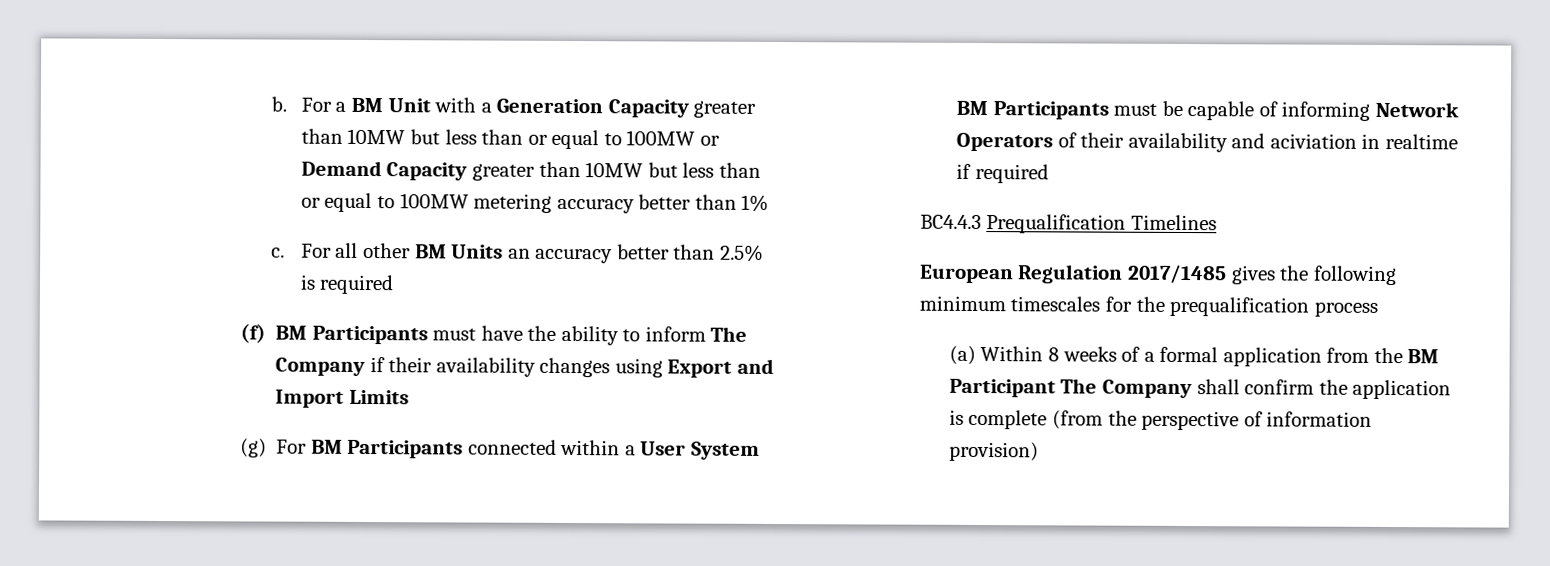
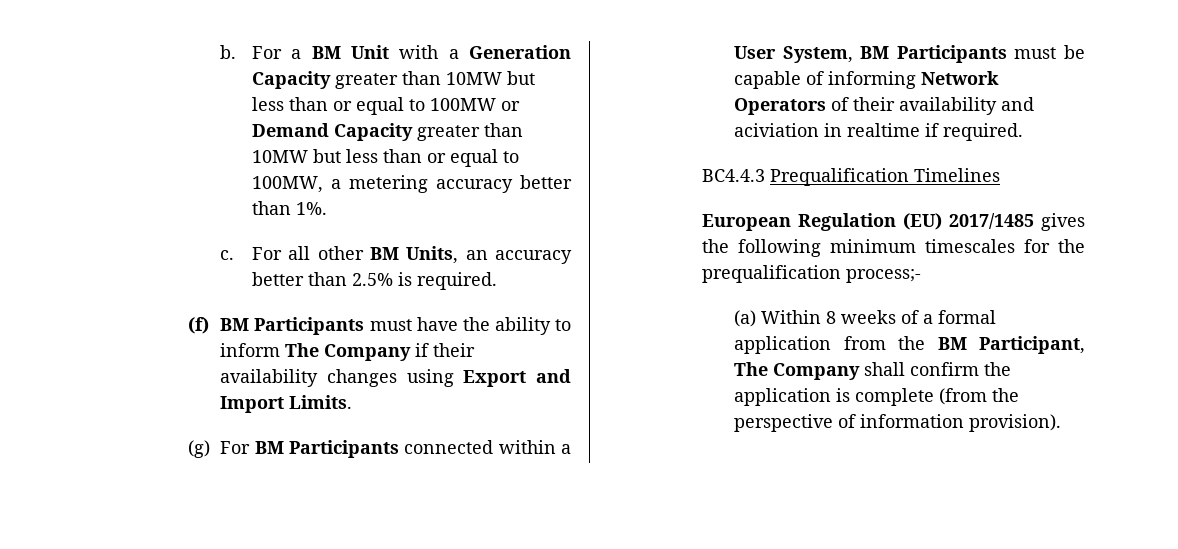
[399,193,469,209] 100MW -> [252,176,342,193] 100MW, a
[741,194,770,212] 1% -> [296,202,328,215] 1%.
[451,244,504,259] Units -> [406,246,459,264] Units,
[319,274,395,295] required -> [417,272,498,290] required.
[348,389,409,405] Limits -> [289,395,353,409] Limits.
[690,441,760,460] System -> [782,46,853,63] System,
[974,163,1049,184] required -> [943,123,1024,141] required.
(1124, 274) none -> [903,213,943,230] (EU)
[1313,301,1378,317] process -> [846,269,922,283] process;-
[948,378,1056,398] Participant -> [978,336,1085,354] Participant,
[948,441,1039,462] provision) -> [969,414,1062,432] provision).

